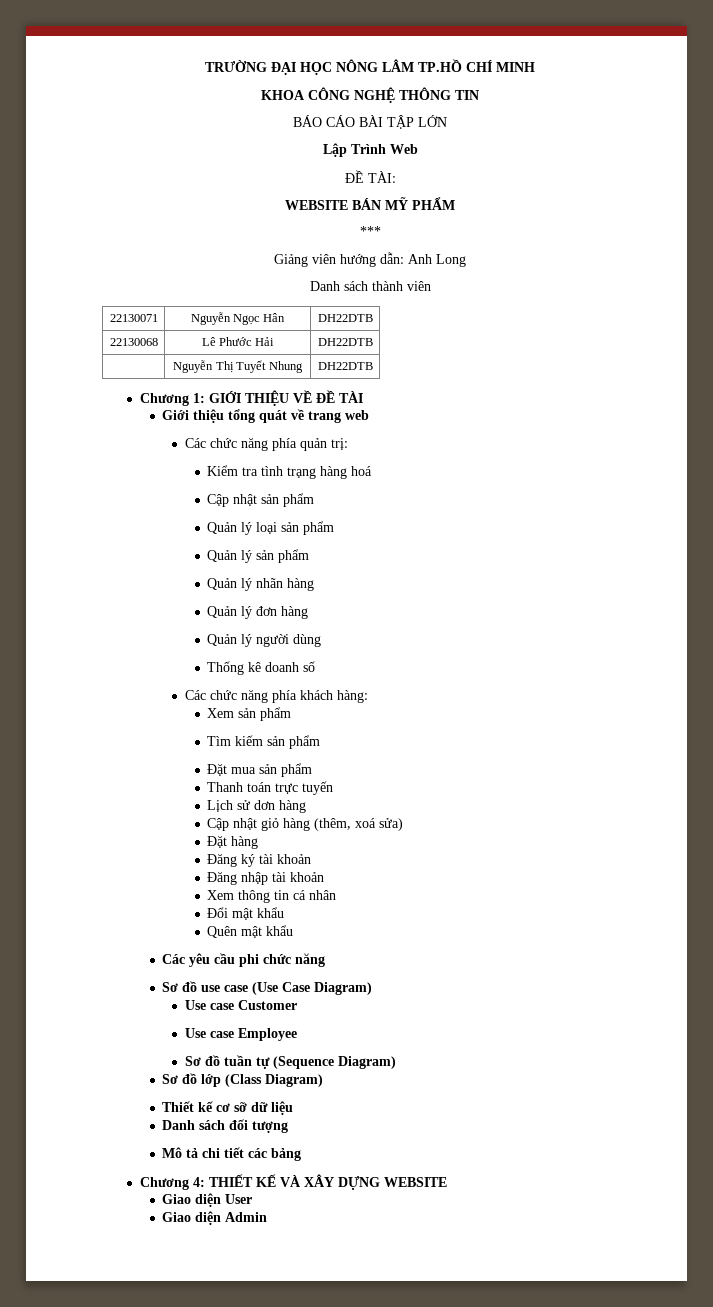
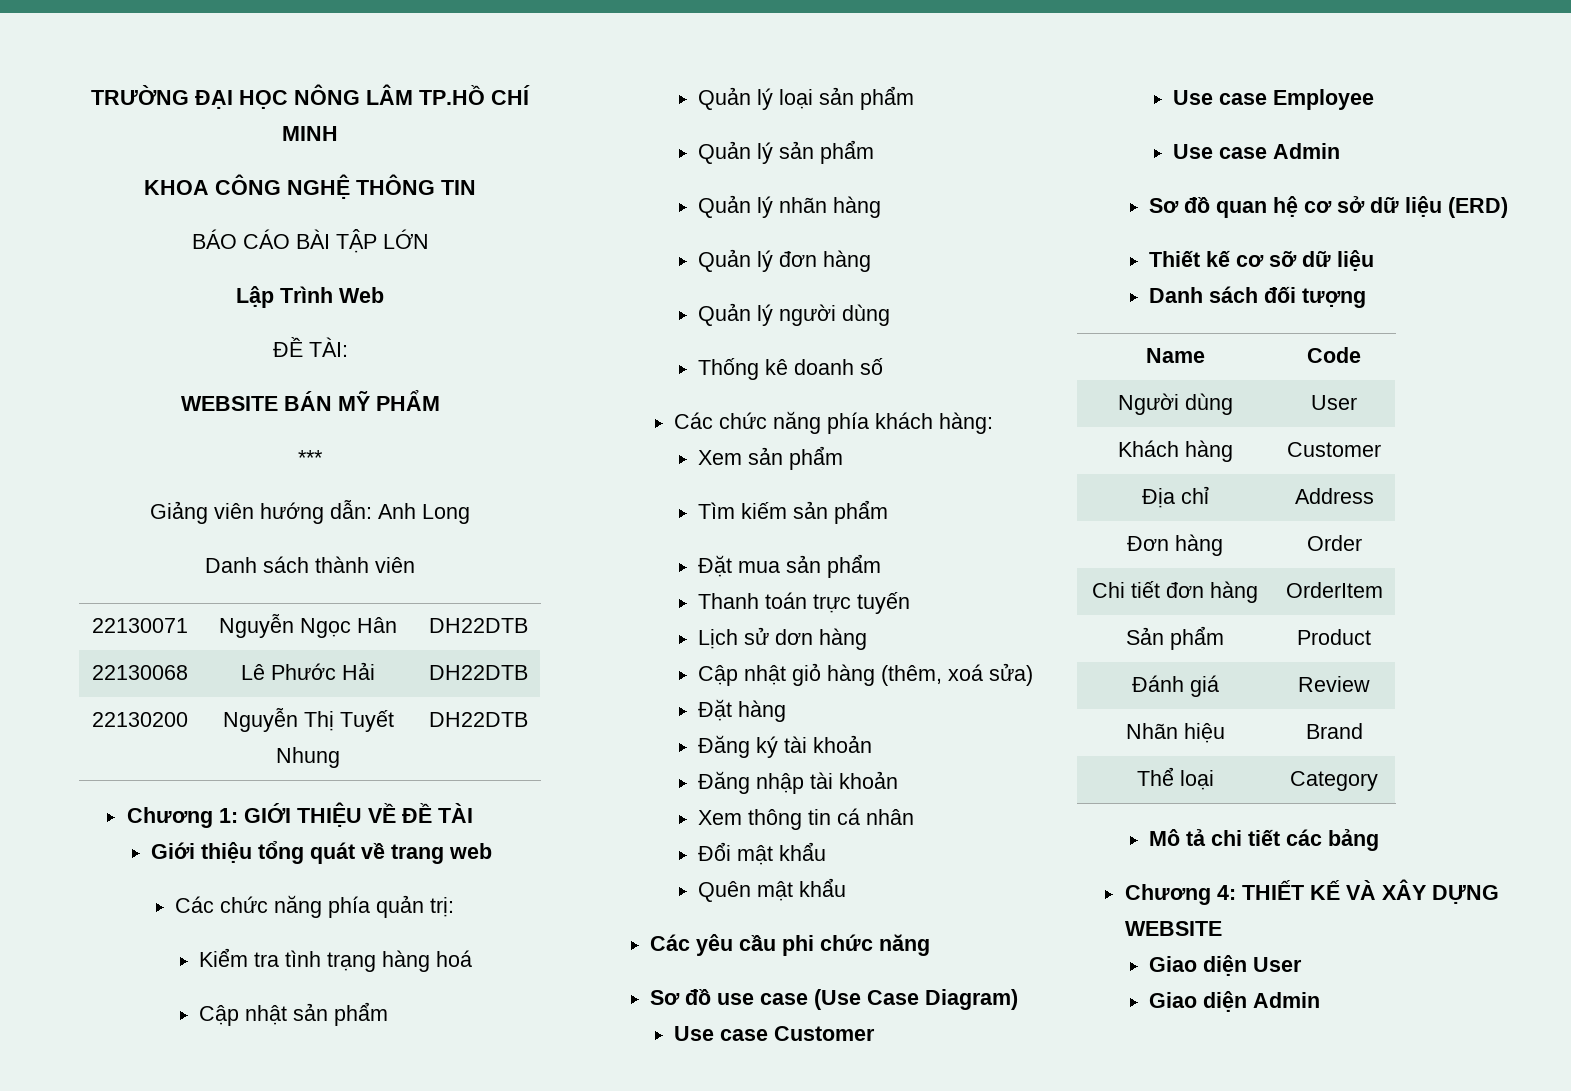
(373, 342) none -> [92,712,188,727] 22130200
[184,1055,396,1069] [162,1073,324,1087] Sơ đồ tuần tự (Sequence Diagram) // Sơ đồ lớp (Class Diagram) -> [1173,143,1341,159] [1148,196,1508,218] Use case Admin // Sơ đồ quan hệ cơ sở dữ liệu (ERD)
(289, 1127) none -> [1145,348,1205,363] [1307,347,1361,363] [1117,393,1233,415] [1311,395,1357,410] [1117,440,1233,462] [1287,442,1381,457] [1141,486,1209,508] [1294,488,1374,504] [1127,534,1223,556] [1306,535,1362,551] [1092,581,1258,603] [1285,582,1383,598] [1126,626,1224,650] [1297,629,1371,645] [1131,675,1219,697] [1298,676,1370,692] [1125,723,1225,743] [1305,723,1363,739] [1136,767,1214,790] [1290,771,1378,791] // Name | Code // Người dùng | User // Khách hàng | Customer // Địa chỉ | Address // Đơn hàng | Order // Chi tiết đơn hàng | OrderItem // Sản phẩm | Product // Đánh giá | Review // Nhãn hiệu | Brand // Thể loại | Category

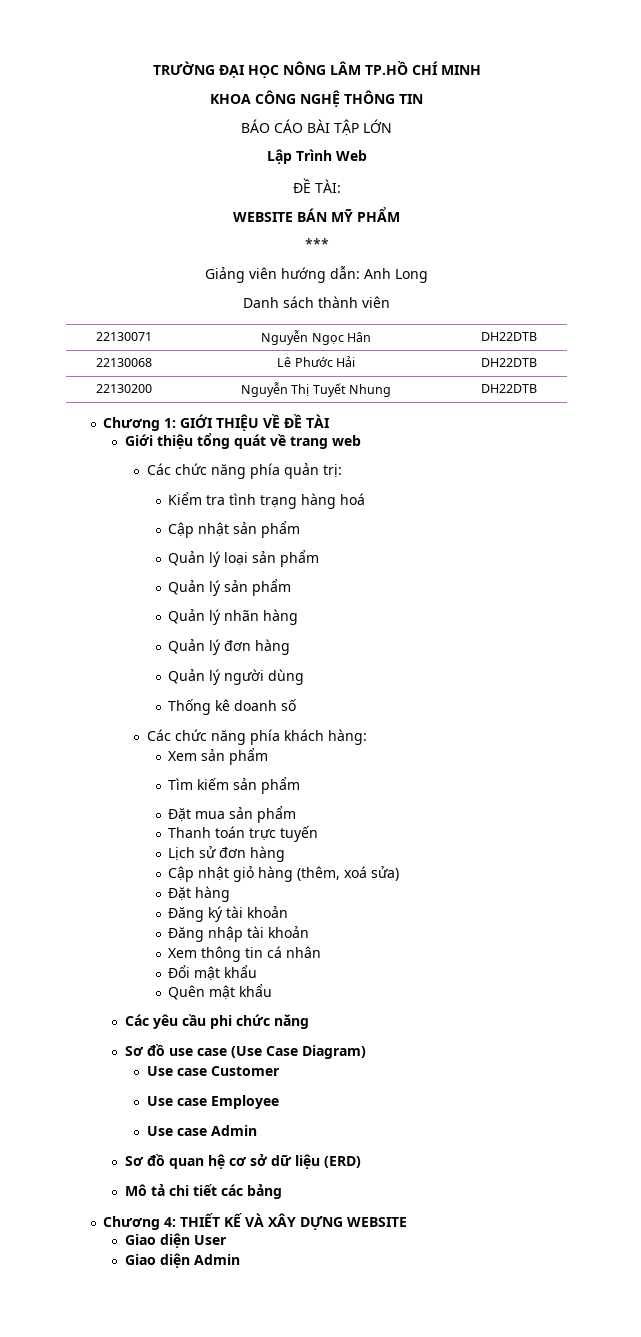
[775,629,814,645] dơn -> [219,847,247,858] đơn
[1148,250,1374,271] [1148,286,1366,308] [1145,348,1205,363] [1307,347,1361,363] [1117,393,1233,415] [1311,395,1357,410] [1117,440,1233,462] [1287,442,1381,457] [1141,486,1209,508] [1294,488,1374,504] [1127,534,1223,556] [1306,535,1362,551] [1092,581,1258,603] [1285,582,1383,598] [1126,626,1224,650] [1297,629,1371,645] [1131,675,1219,697] [1298,676,1370,692] [1125,723,1225,743] [1305,723,1363,739] [1136,767,1214,790] [1290,771,1378,791] // Thiết kế cơ sỡ dữ liệu // Danh sách đối tượng // Name | Code // Người dùng | User // Khách hàng | Customer // Địa chỉ | Address // Đơn hàng | Order // Chi tiết đơn hàng | OrderItem // Sản phẩm | Product // Đánh giá | Review // Nhãn hiệu | Brand // Thể loại | Category -> (361, 1162) none

